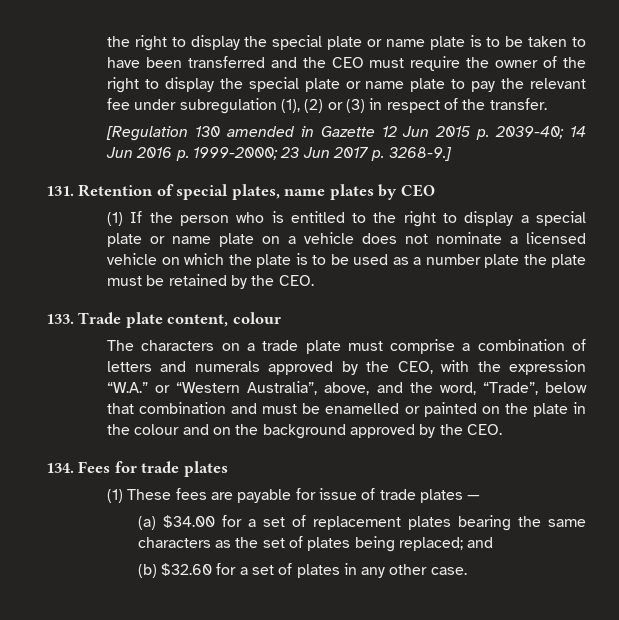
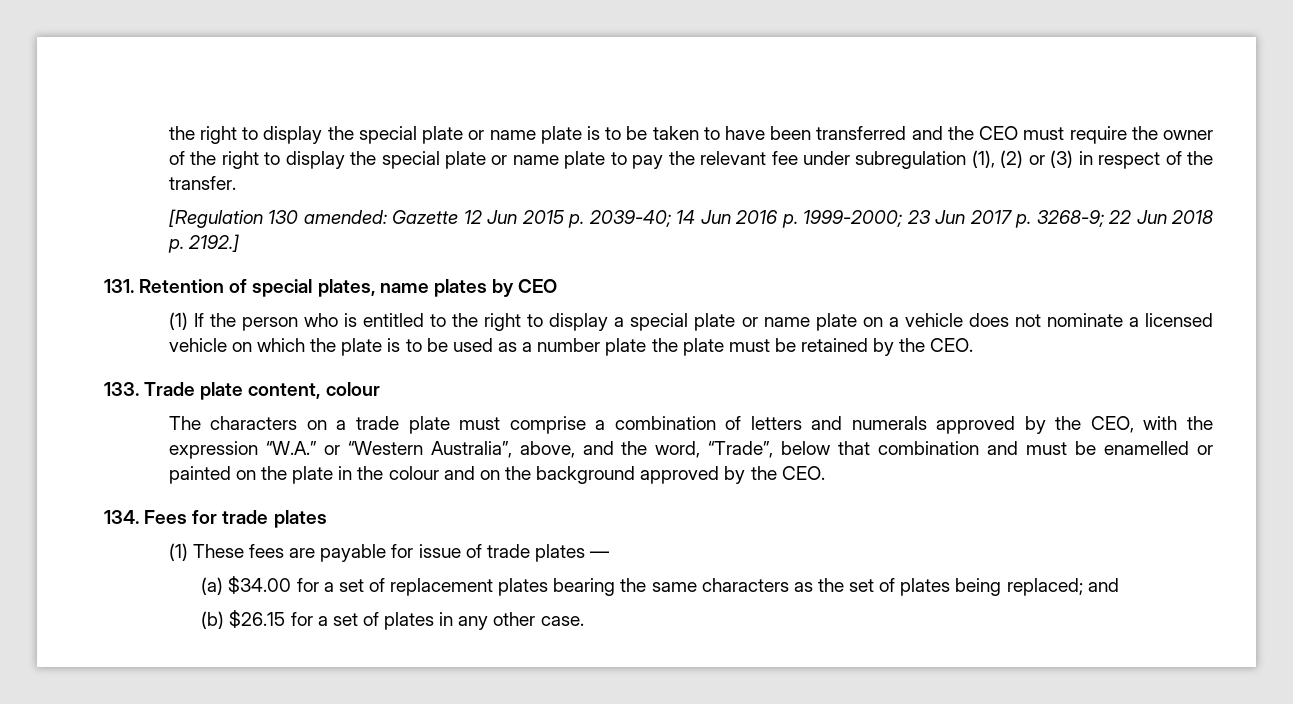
[226,126,314,137] amended in -> [303,210,387,224] amended:
[388,147,452,161] 3268-9.] -> [1036,210,1213,227] [167,234,239,253] 3268-9; 22 Jun 2018 p. 2192.]
[160,563,212,576] $32.60 -> [229,610,286,628] $26.15

